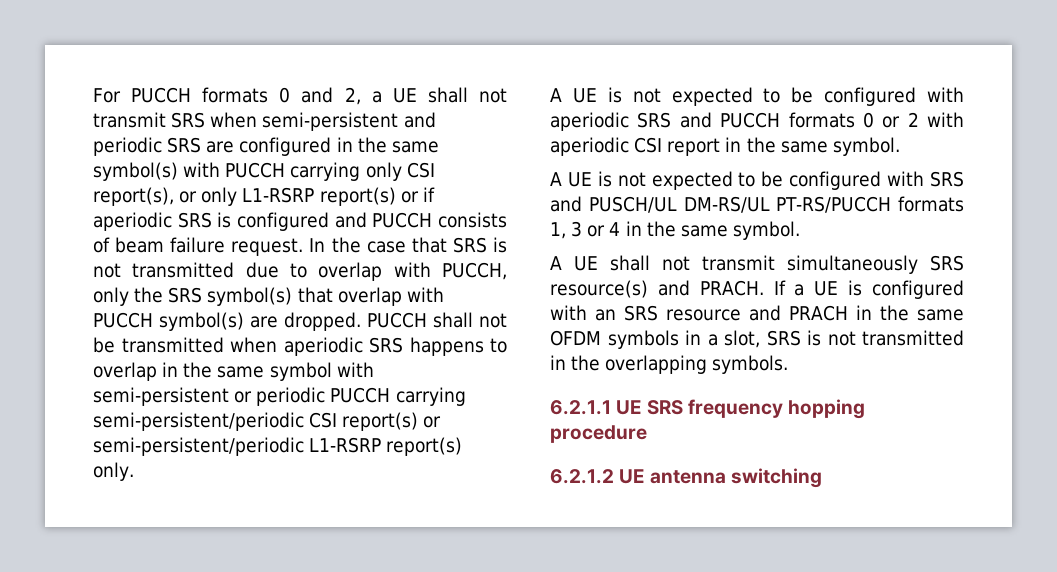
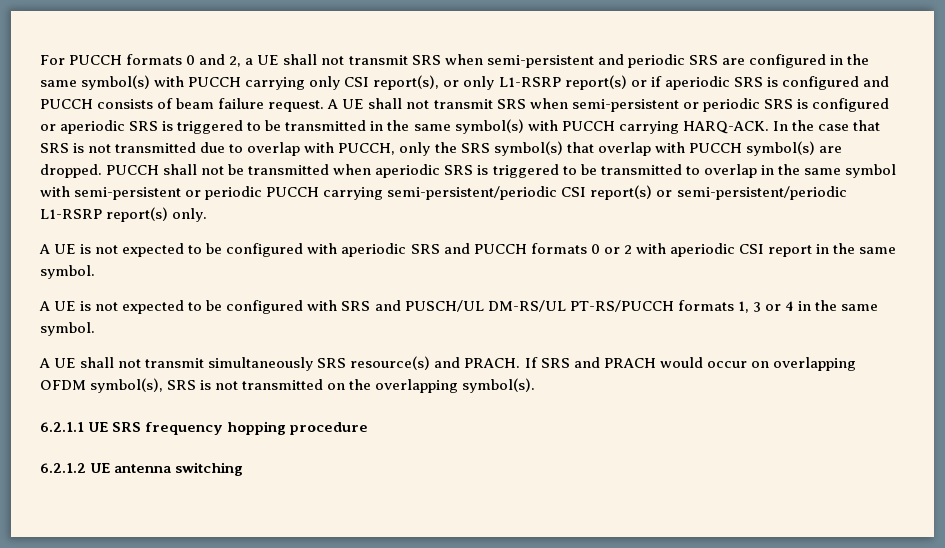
(304, 247) none -> [327,98,889,112] [40,119,769,134] A UE shall not transmit SRS when semi-persistent or periodic SRS is configured or aperiodic SRS is triggered to be transmitted in the same symbol(s) with PUCCH carrying HARQ-ACK.
[409,337,484,356] happens -> [477,164,682,178] is triggered to be transmitted
[794,280,964,299] [550,305,964,321] [550,330,964,349] [550,355,566,370] a UE is configured with an SRS resource and PRACH in the same OFDM symbols in a slot, SRS is not transmitted in -> [540,357,856,371] [40,378,346,393] SRS and PRACH would occur on overlapping OFDM symbol(s), SRS is not transmitted on
[712,355,789,374] symbols. -> [462,378,536,393] symbol(s).

